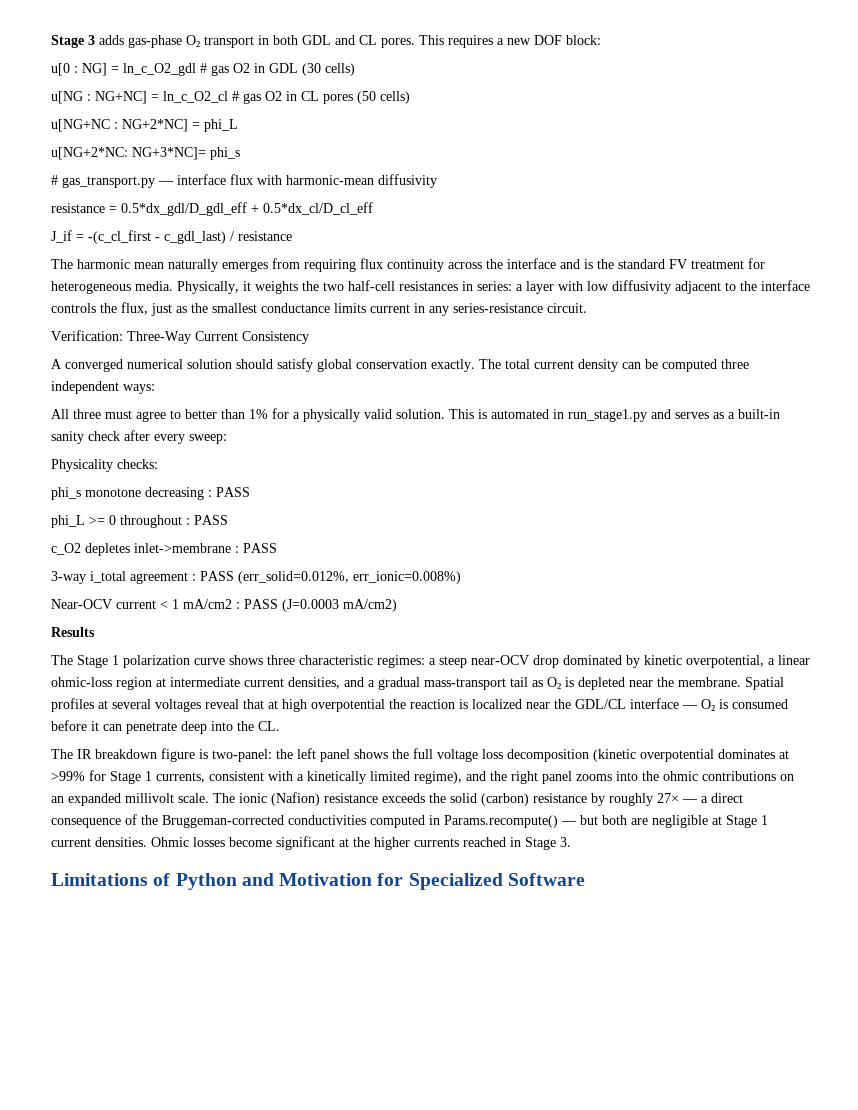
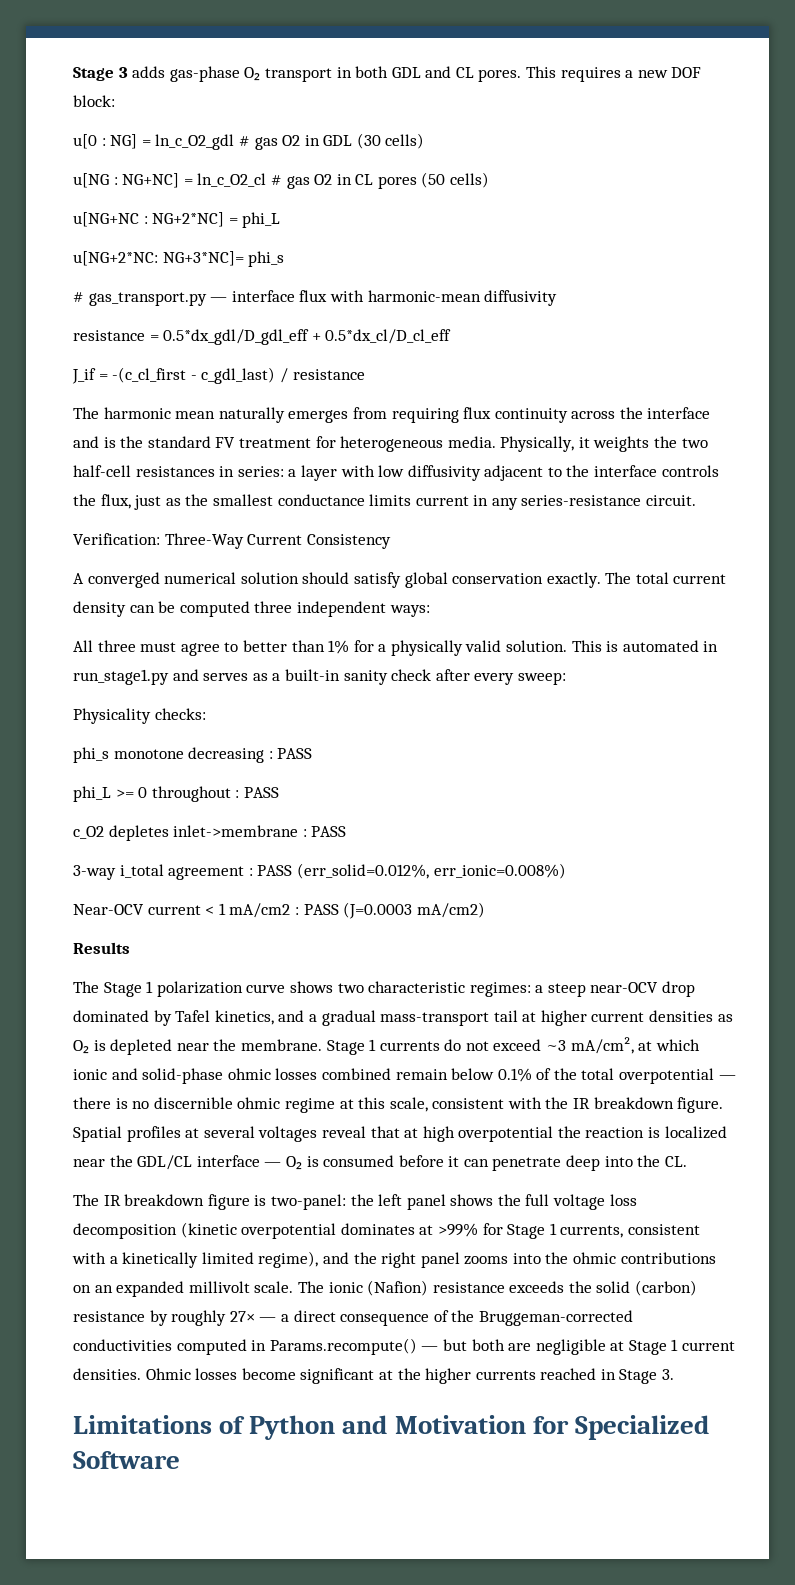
[267,655,295,665] three -> [337,983,364,993] two
[644,655,810,668] [51,677,340,690] kinetic overpotential, a linear ohmic-loss region at intermediate current densities, -> [175,1010,274,1025] Tafel kinetics,
(528, 682) none -> [522,1010,714,1026] at higher current densities
(741, 682) none -> [326,1037,700,1055] [73,1068,736,1084] [73,1097,724,1113] Stage 1 currents do not exceed ~3 mA/cm², at which ionic and solid-phase ohmic losses combined remain below 0.1% of the total overpotential — there is no discernible ohmic regime at this scale, consistent with the IR breakdown figure.

